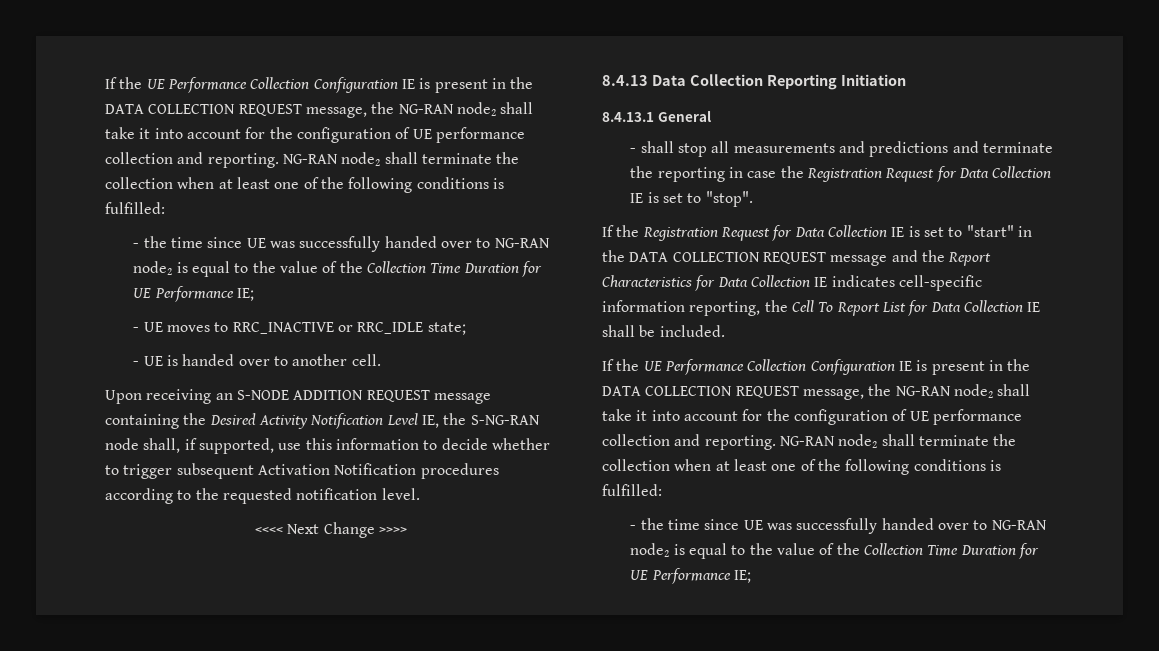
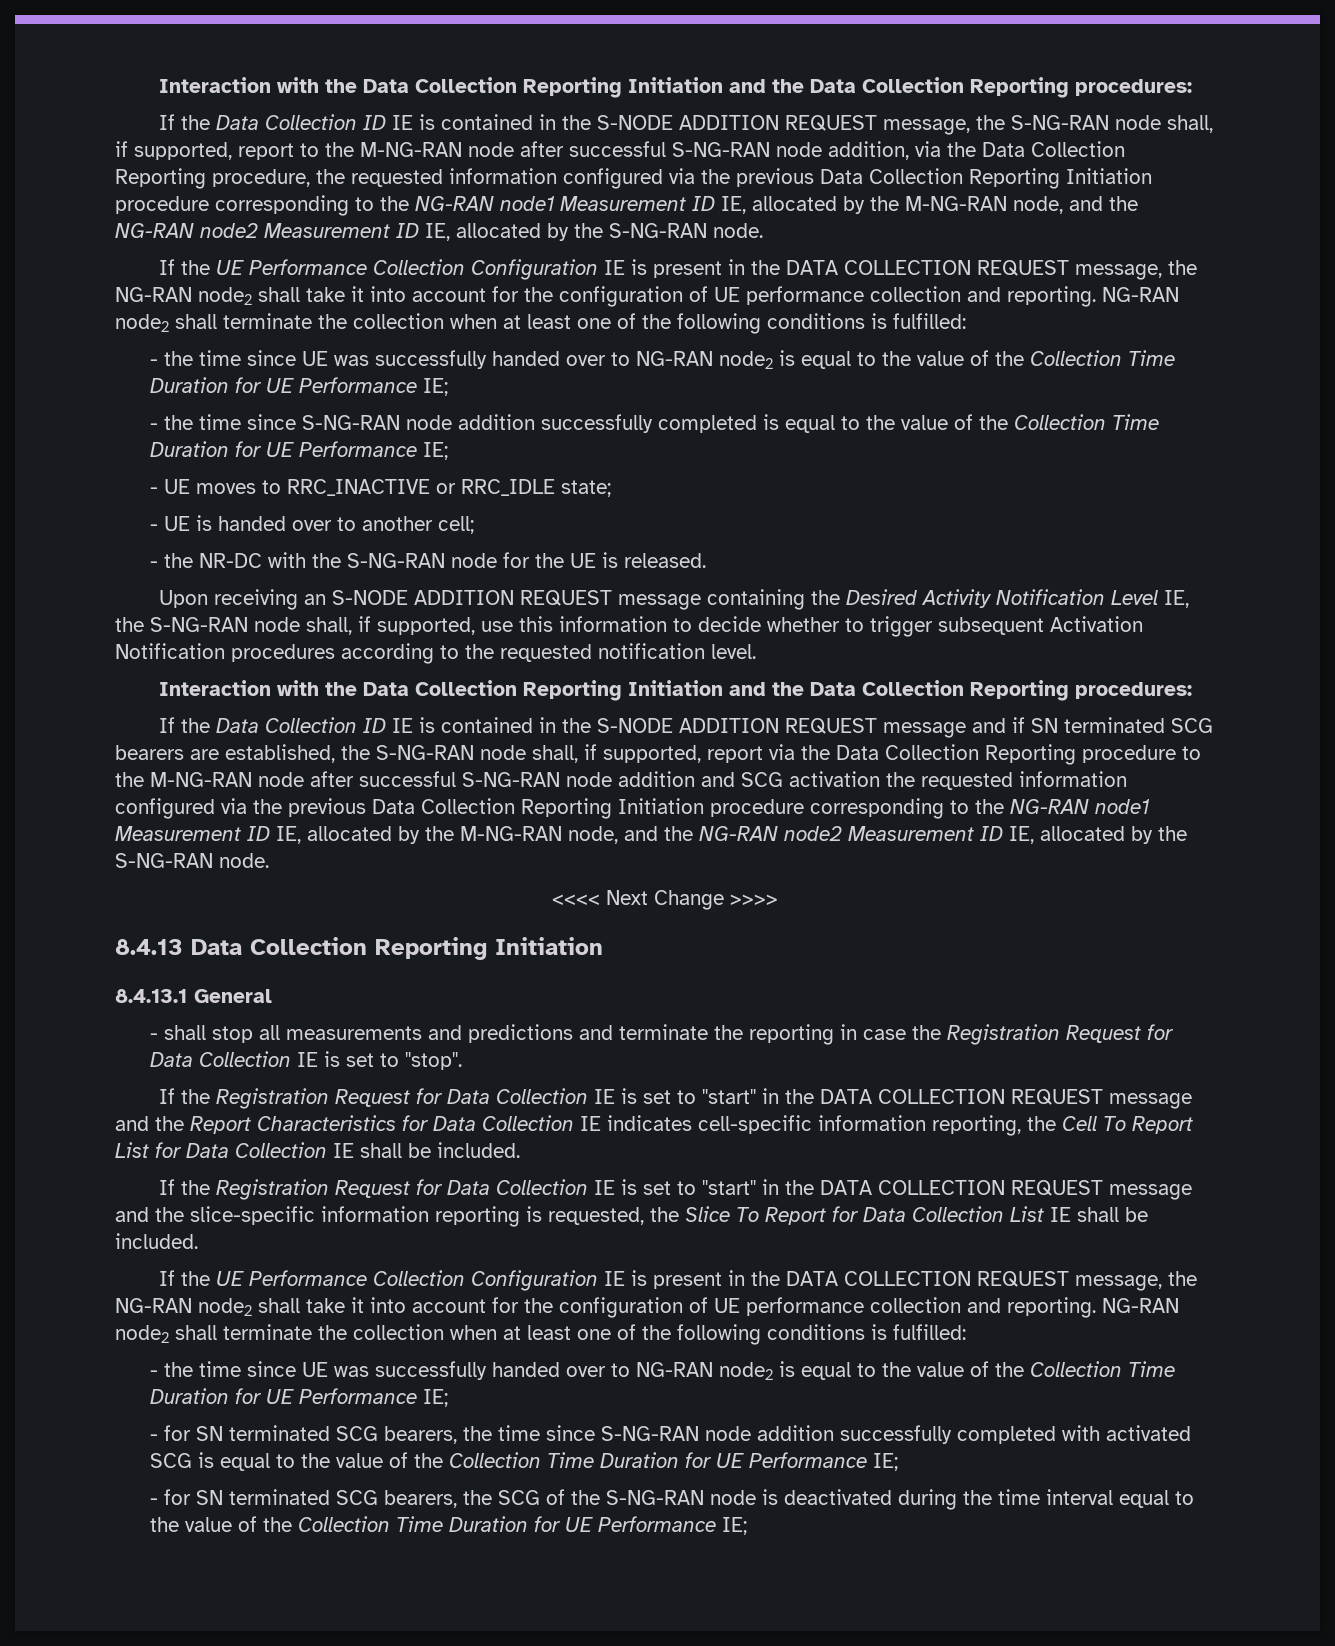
(105, 83) none -> [159,77,1193,98] [159,114,1214,135] [115,141,1125,160] [115,168,1152,189] [115,195,1138,216] [115,223,763,241] Interaction with the Data Collection Reporting Initiation and the Data Collection Reporting procedures: // If the Data Collection ID IE is contained in the S-NODE ADDITION REQUEST message, the S-NG-RAN node shall, if supported, report to the M-NG-RAN node after successful S-NG-RAN node addition, via the Data Collection Reporting procedure, the requested information configured via the previous Data Collection Reporting Initiation procedure corresponding to the NG-RAN node1 Measurement ID IE, allocated by the M-NG-RAN node, and the NG-RAN node2 Measurement ID IE, allocated by the S-NG-RAN node. //
(255, 294) none -> [150,414,1160,433] [150,441,449,460] // - the time since S-NG-RAN node addition successfully completed is equal to the value of the Collection Time Duration for UE Performance IE;
[351,354,381,366] cell. -> [438,516,475,534] [150,552,707,568] cell; // - the NR-DC with the S-NG-RAN node for the UE is released.
(420, 494) none -> [159,680,1193,701] [159,717,1214,738] [115,744,1201,765] [115,771,1127,790] [115,798,1150,819] [115,826,1187,844] [115,853,269,868] // Interaction with the Data Collection Reporting Initiation and the Data Collection Reporting procedures: // If the Data Collection ID IE is contained in the S-NODE ADDITION REQUEST message and if SN terminated SCG bearers are established, the S-NG-RAN node shall, if supported, report via the Data Collection Reporting procedure to the M-NG-RAN node after successful S-NG-RAN node addition and SCG activation the requested information configured via the previous Data Collection Reporting Initiation procedure corresponding to the NG-RAN node1 Measurement ID IE, allocated by the M-NG-RAN node, and the NG-RAN node2 Measurement ID IE, allocated by the S-NG-RAN node.
(725, 331) none -> [159,1179,1193,1200] [115,1206,1148,1227] [115,1233,198,1249] // If the Registration Request for Data Collection IE is set to "start" in the DATA COLLECTION REQUEST message and the slice-specific information reporting is requested, the Slice To Report for Data Collection List IE shall be included.
(752, 576) none -> [150,1425,1192,1444] [150,1452,899,1471] [150,1489,1195,1510] [150,1516,748,1535] // - for SN terminated SCG bearers, the time since S-NG-RAN node addition successfully completed with activated SCG is equal to the value of the Collection Time Duration for UE Performance IE; // - for SN terminated SCG bearers, the SCG of the S-NG-RAN node is deactivated during the time interval equal to the value of the Collection Time Duration for UE Performance IE;

